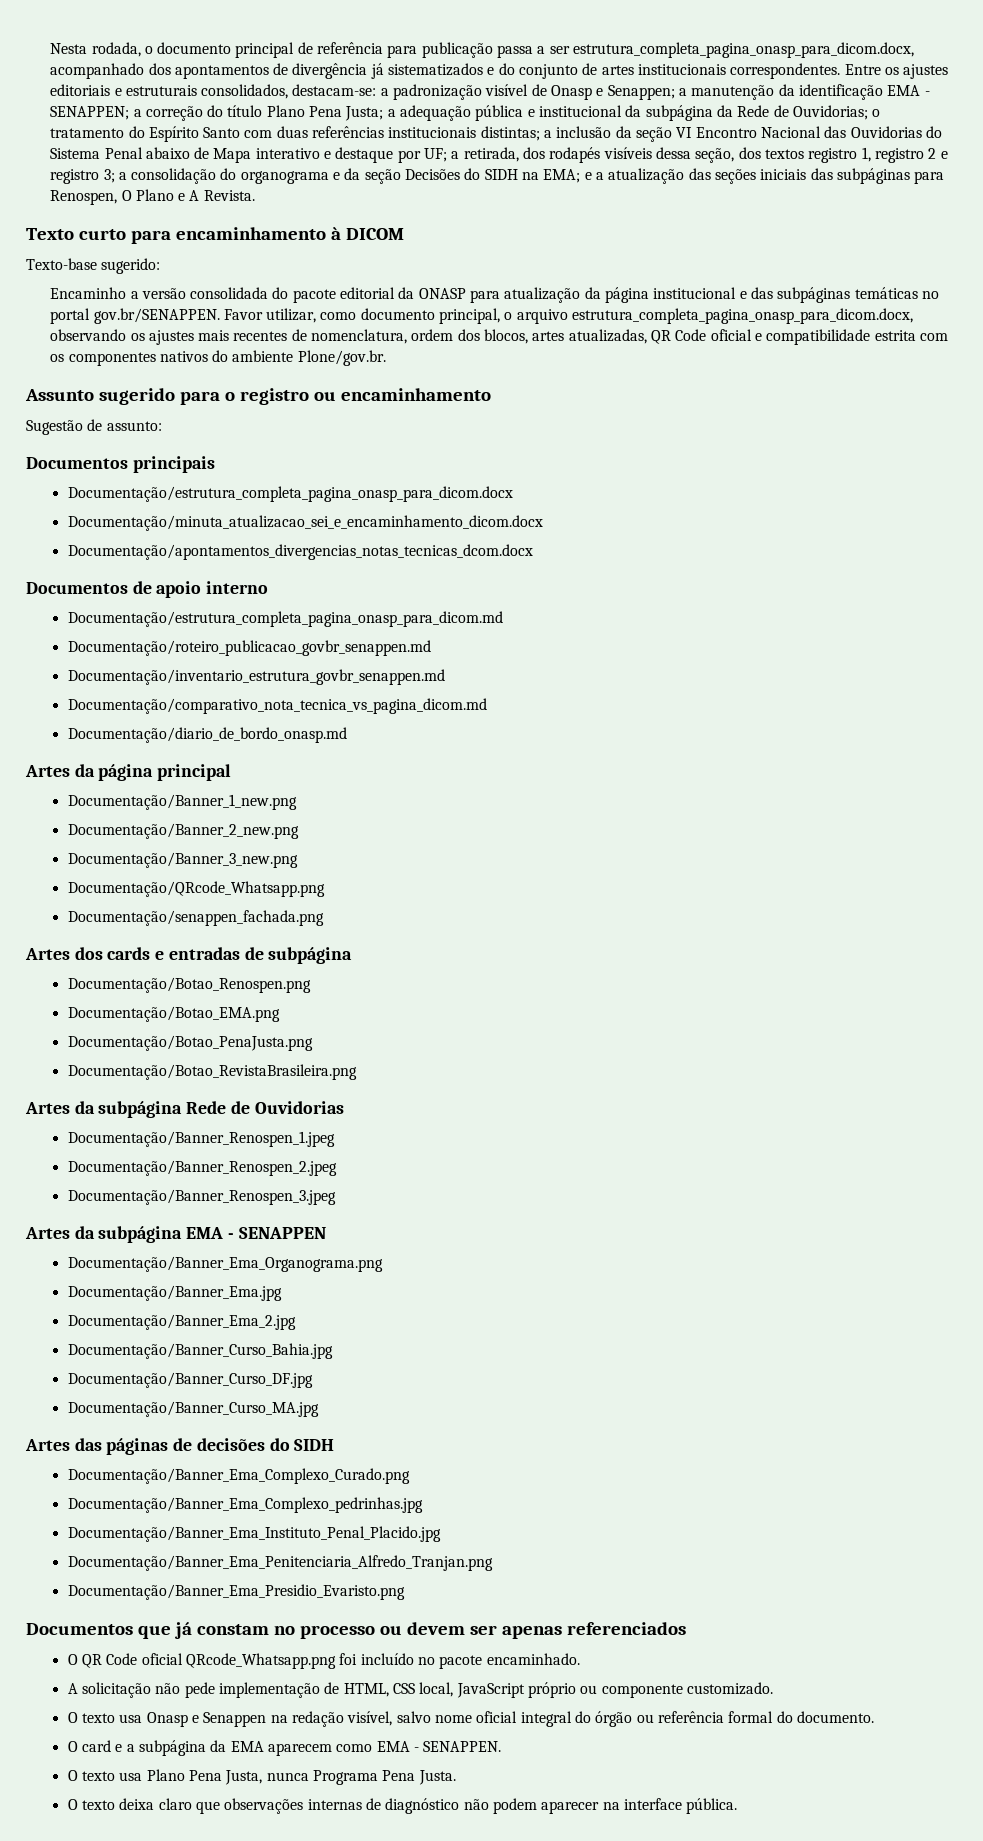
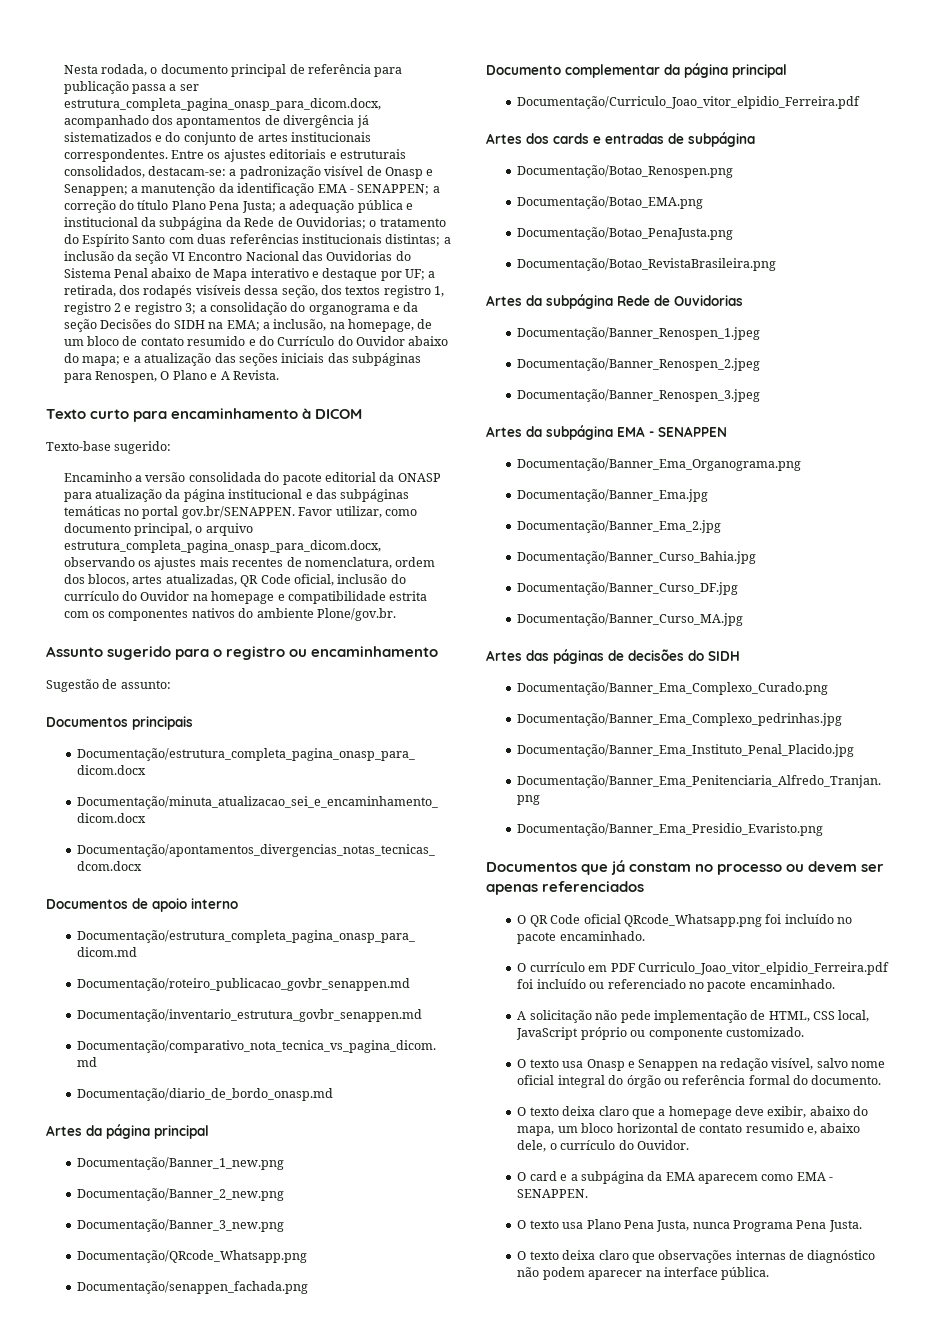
(581, 176) none -> [262,319,433,332] [63,336,449,346] [63,353,121,366] a inclusão, na homepage, de um bloco de contato resumido e do Currículo do Ouvidor abaixo do mapa;
[710,329,752,341] oficial -> [293,574,406,586] [63,591,275,604] oficial, inclusão do currículo do Ouvidor na homepage
(324, 918) none -> [486,63,787,78] [517,96,861,109] // Documento complementar da página principal // Documentação/Curriculo_Joao_vitor_elpidio_Ferreira.pdf
(580, 1659) none -> [517,962,889,975] [517,979,835,992] // O currículo em PDF Curriculo_Joao_vitor_elpidio_Ferreira.pdf foi incluído ou referenciado no pacote encaminhado.
(874, 1717) none -> [517,1106,869,1119] [517,1123,861,1136] [517,1140,689,1152] // O texto deixa claro que a homepage deve exibir, abaixo do mapa, um bloco horizontal de contato resumido e, abaixo dele, o currículo do Ouvidor.

